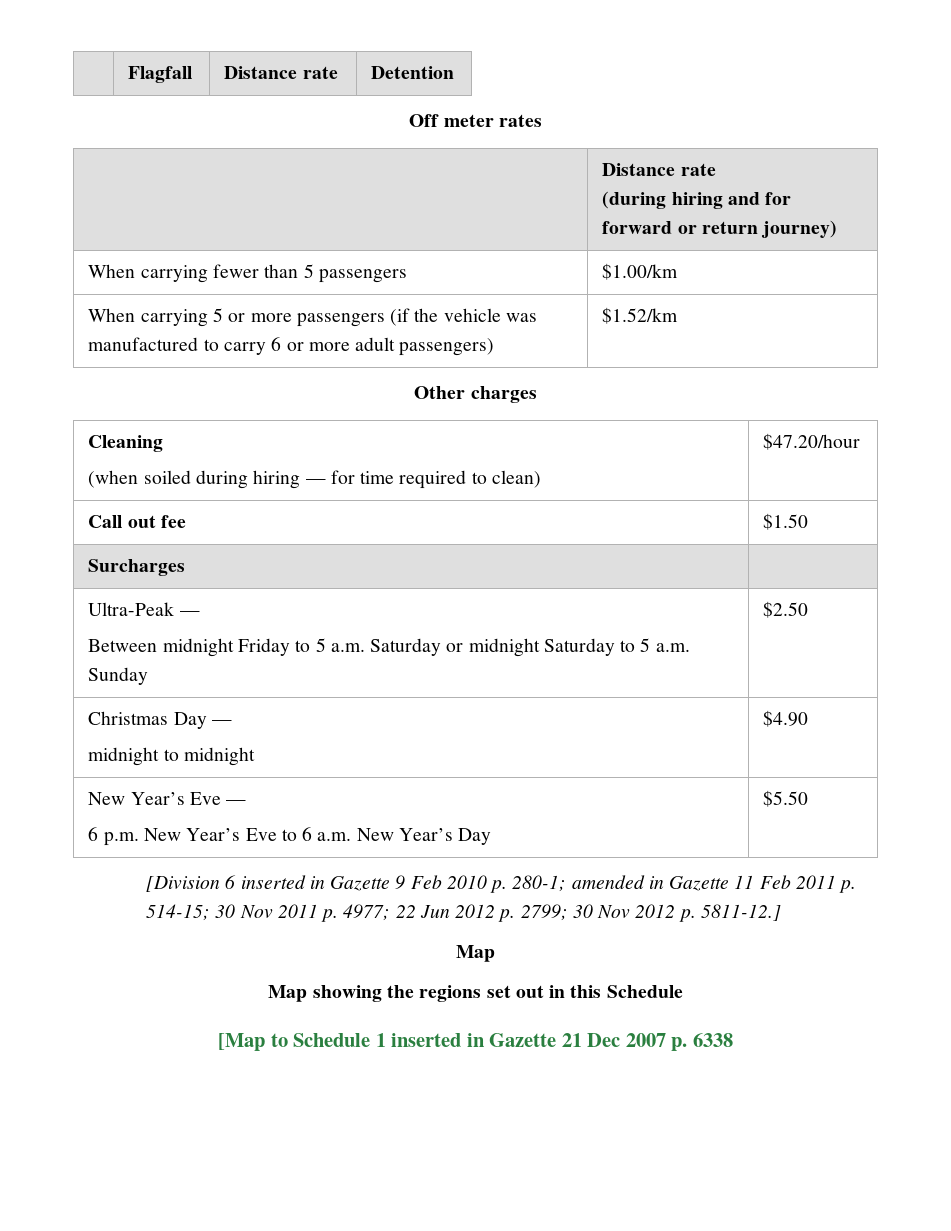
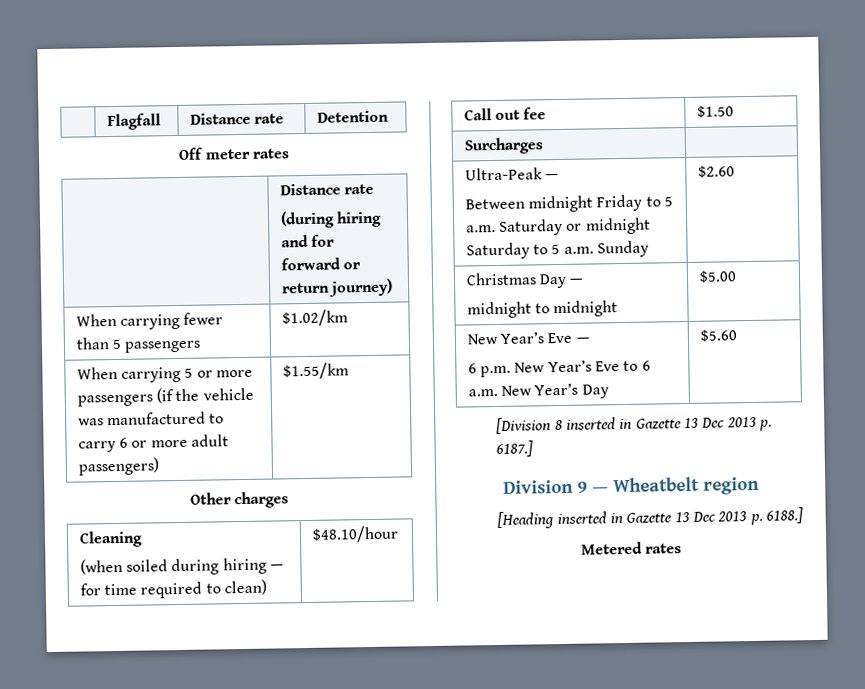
[602,263,679,280] $1.00/km -> [281,309,348,327] $1.02/km
[602,307,679,324] $1.52/km -> [282,362,349,380] $1.55/km
[763,433,861,450] $47.20/hour -> [311,525,399,543] $48.10/hour
[763,601,809,618] $2.50 -> [697,165,735,178] $2.60
[763,710,809,727] $4.90 -> [698,270,737,283] $5.00
[763,790,809,807] $5.50 -> [699,329,737,342] $5.60
[225,875,857,893] [146,904,781,922] [456,945,495,962] [268,985,683,1002] [218,1033,733,1051] 6 inserted in Gazette 9 Feb 2010 p. 280-1; amended in Gazette 11 Feb 2011 p. 514-15; 30 Nov 2011 p. 4977; 22 Jun 2012 p. 2799; 30 Nov 2012 p. 5811-12.] // Map // Map showing the regions set out in this Schedule // [Map to Schedule 1 inserted in Gazette 21 Dec 2007 p. 6338 -> [554,416,772,431] [496,440,534,458] [502,476,760,495] [497,507,803,529] [580,541,683,555] 8 inserted in Gazette 13 Dec 2013 p. 6187.] // Division 9 — Wheatbelt region // [Heading inserted in Gazette 13 Dec 2013 p. 6188.] // Metered rates

